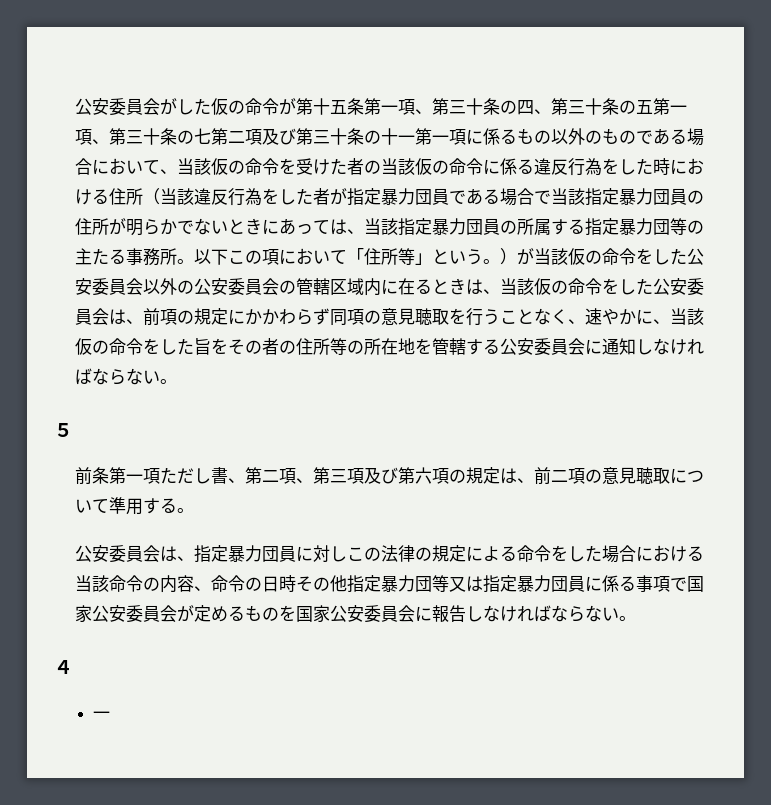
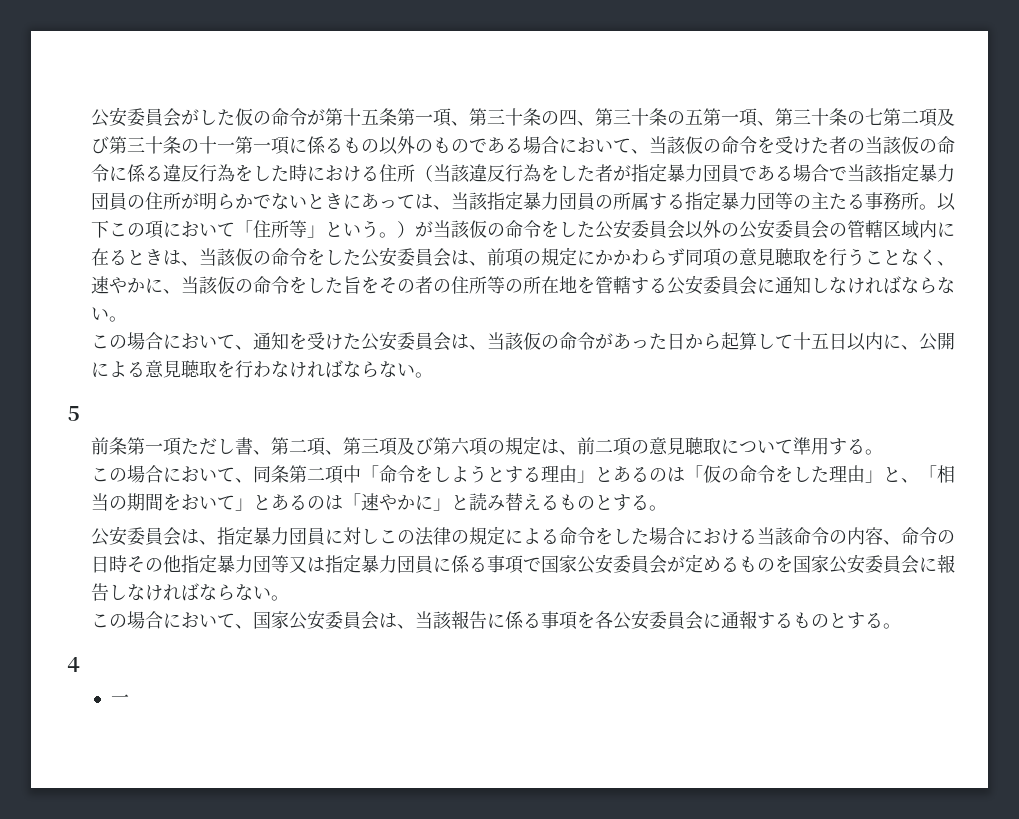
(177, 381) none -> [90,331,955,351] [90,360,433,378] // この場合において、通知を受けた公安委員会は、当該仮の命令があった日から起算して十五日以内に、公開による意見聴取を行わなければならない。
(194, 510) none -> [90,465,955,484] [90,493,667,511] // この場合において、同条第二項中「命令をしようとする理由」とあるのは「仮の命令をした理由」と、「相当の期間をおいて」とあるのは「速やかに」と読み替えるものとする。
(636, 618) none -> [90,610,901,630] // この場合において、国家公安委員会は、当該報告に係る事項を各公安委員会に通報するものとする。

